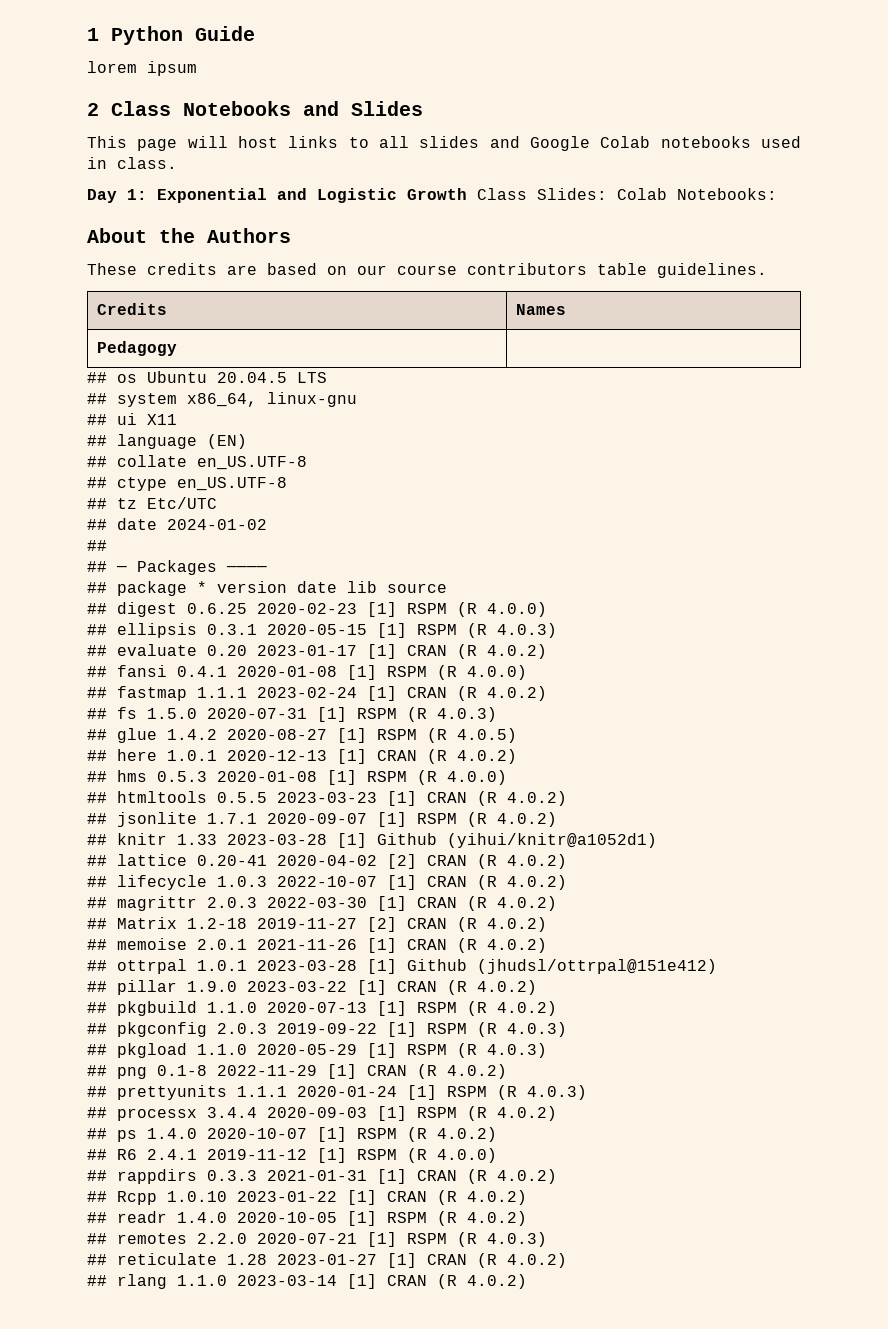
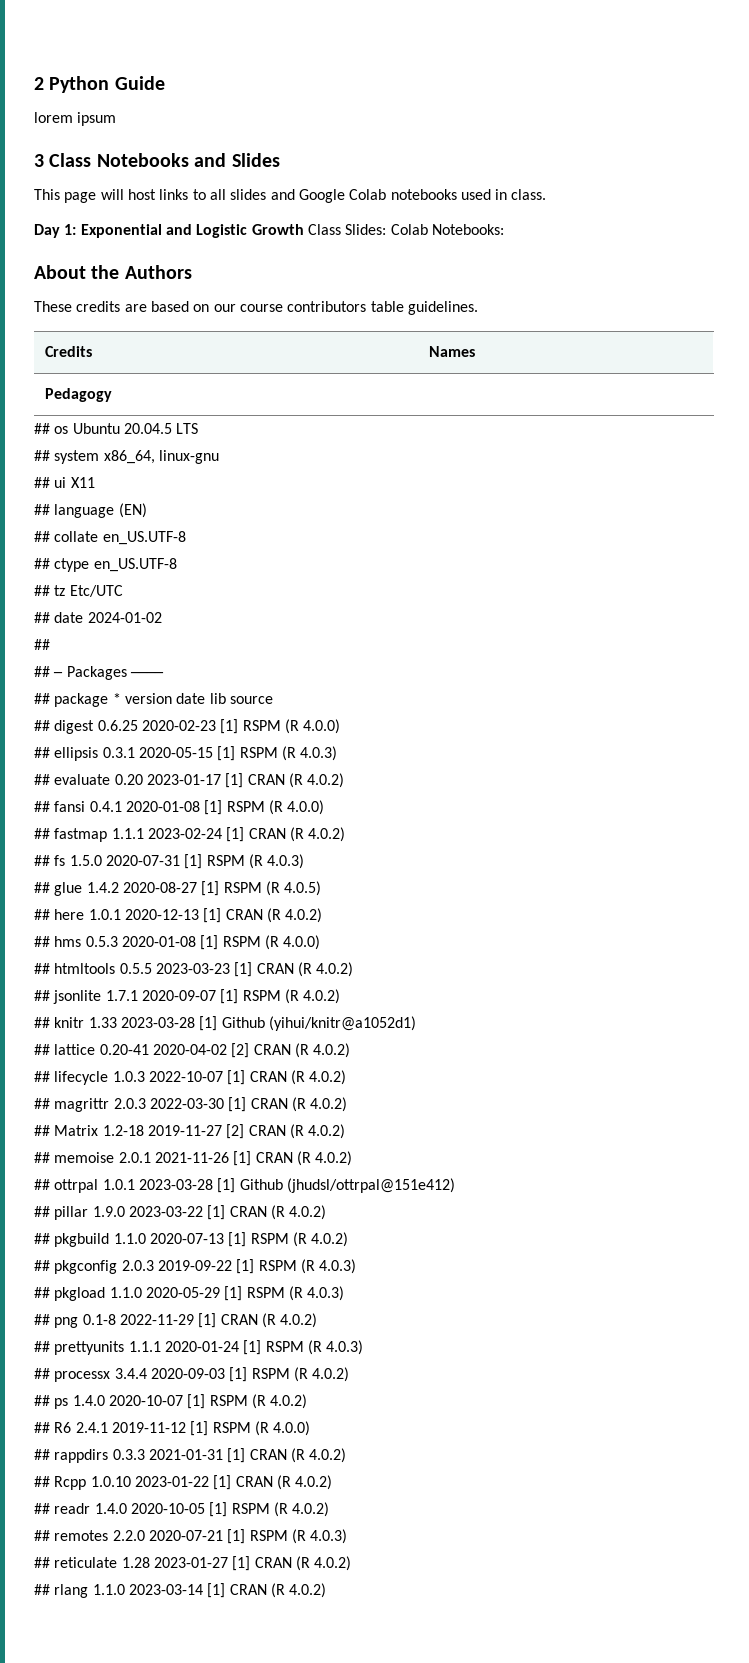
[87,28,99,41] 1 -> [34,77,44,90] 2
[87,103,99,116] 2 -> [34,154,44,167] 3

